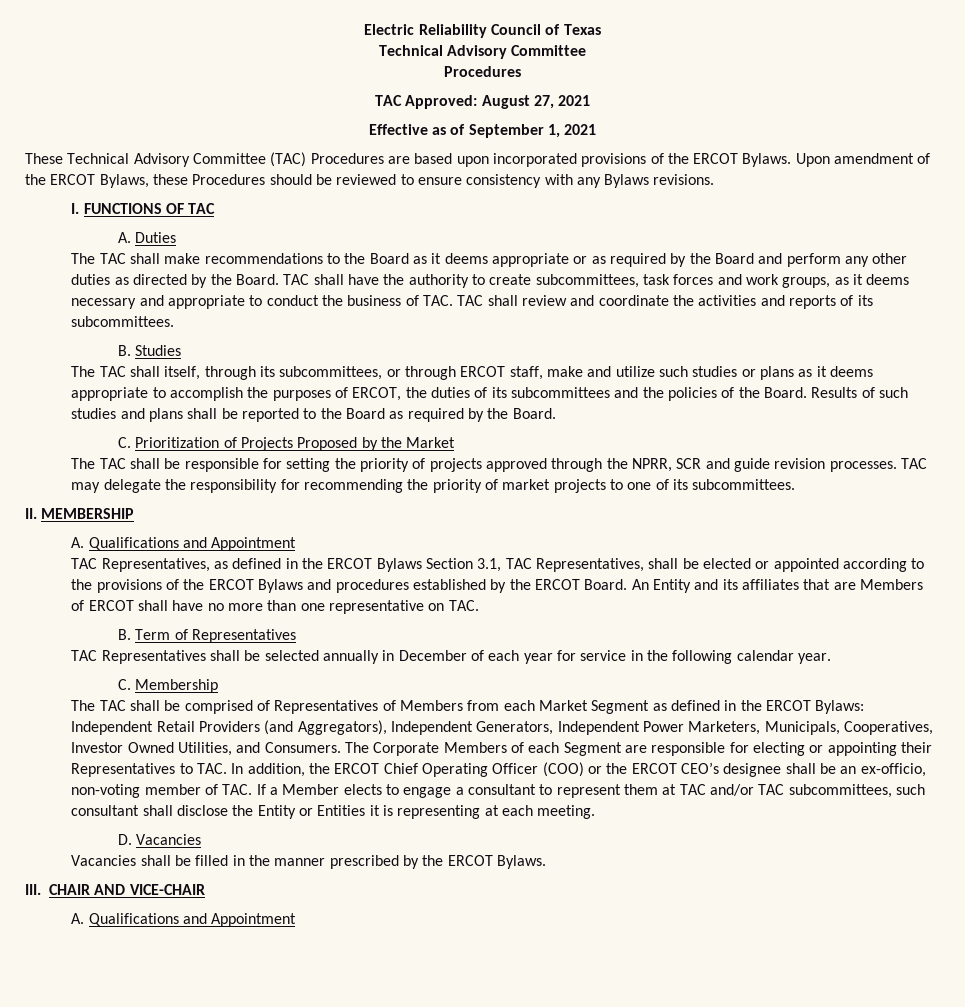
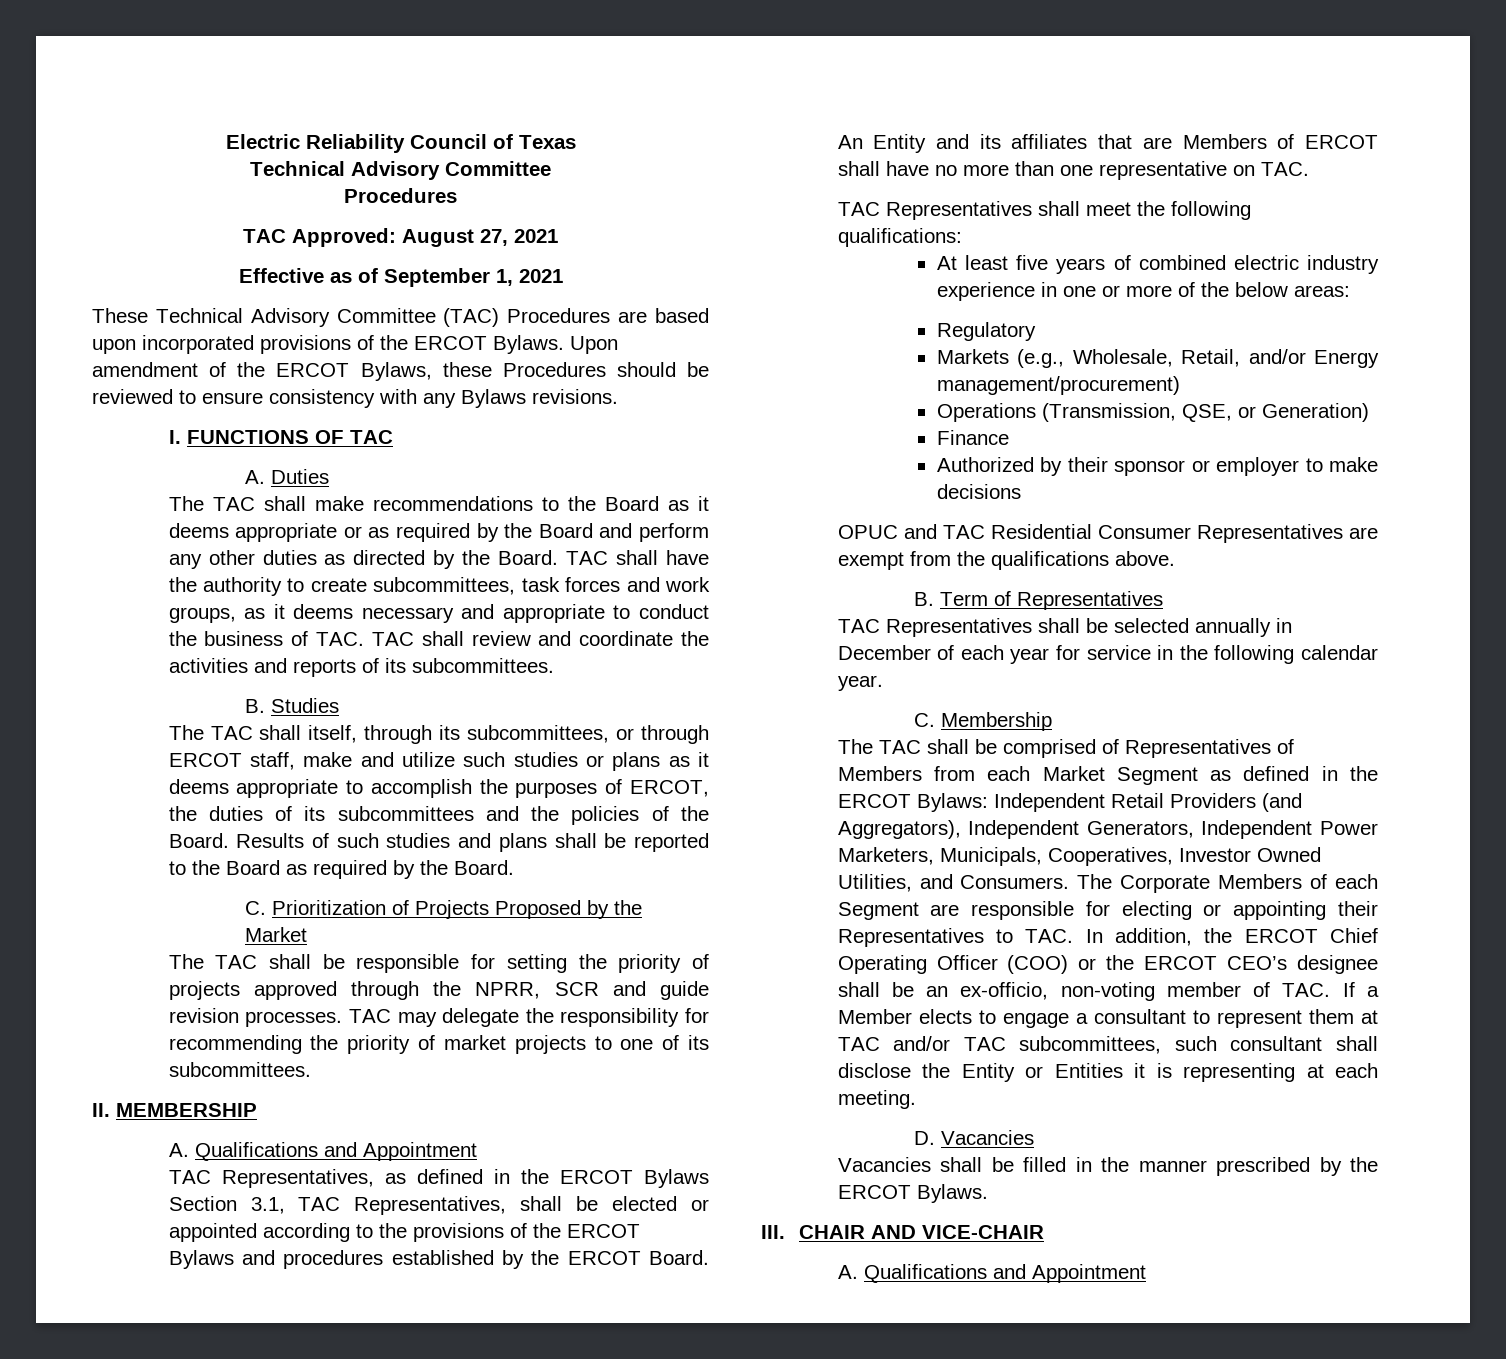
(479, 605) none -> [837,201,1251,220] [837,228,962,247] [936,255,1379,274] [936,282,1350,301] [936,322,1036,341] [936,349,1379,368] [936,376,1180,395] [936,403,1369,422] [936,430,1009,445] [936,457,1378,476] [936,484,1021,499] [837,524,1378,543] [837,551,1175,570] // TAC Representatives shall meet the following qualifications: // At least five years of combined electric industry experience in one or more of the below areas: // Regulatory // Markets (e.g., Wholesale, Retail, and/or Energy management/procurement) // Operations (Transmission, QSE, or Generation) // Finance // Authorized by their sponsor or employer to make decisions // OPUC and TAC Residential Consumer Representatives are exempt from the qualifications above.

